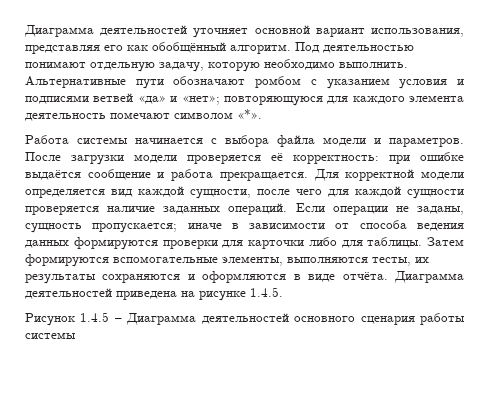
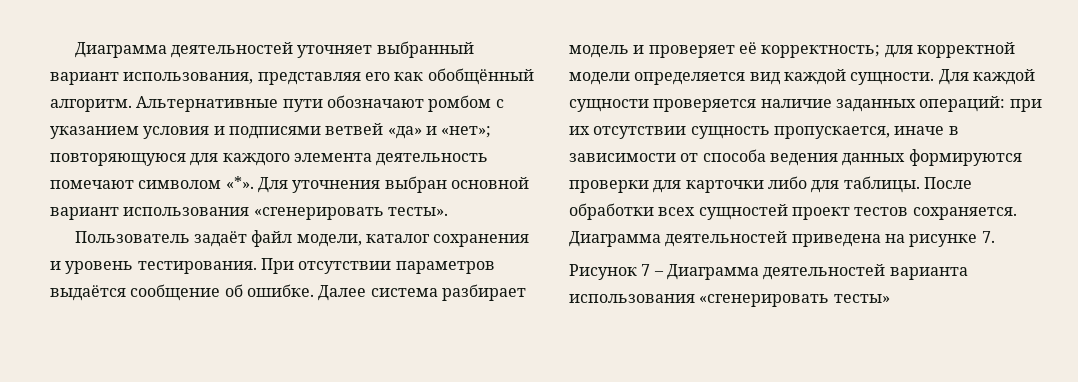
[254,25,310,34] основной -> [376,41,474,58] выбранный
[295,42,414,53] [25,59,408,72] Под деятельностью понимают отдельную задачу, которую необходимо выполнить. -> (132, 105) none
[25,135,464,147] [25,152,464,165] [25,169,339,181] // Работа системы начинается с выбора файла модели и параметров. После загрузки модели проверяется её корректность: при ошибке выдаётся сообщение и работа прекращается. Для -> [257,176,529,193] [50,207,448,220] [74,230,530,247] [50,258,495,274] [50,284,526,301] [569,42,913,58] Для уточнения выбран основной вариант использования «сгенерировать тесты». // Пользователь задаёт файл модели, каталог сохранения и уровень тестирования. При отсутствии параметров выдаётся сообщение об ошибке. Далее система разбирает модель и проверяет её корректность; для
[190,189,349,199] сущности, после чего для -> [850,69,969,85] сущности. Для
[228,203,465,215] [25,223,178,233] операций. Если операции не заданы, сущность пропускается; -> [919,96,1042,112] [569,126,890,139] операций: при их отсутствии сущность пропускается,
[427,237,464,246] [25,254,429,267] [25,271,388,284] Затем формируются вспомогательные элементы, выполняются тесты, их результаты сохраняются и оформляются в виде отчёта. -> [923,177,972,189] [569,203,1017,220] После обработки всех сущностей проект тестов сохраняется.
[250,287,283,297] 1.4.5. -> [981,231,995,243] 7.
[80,312,110,322] 1.4.5 -> [641,264,651,276] 7
[294,313,465,325] [25,332,76,339] основного сценария работы системы -> [889,267,968,280] [569,294,890,307] варианта использования «сгенерировать тесты»

